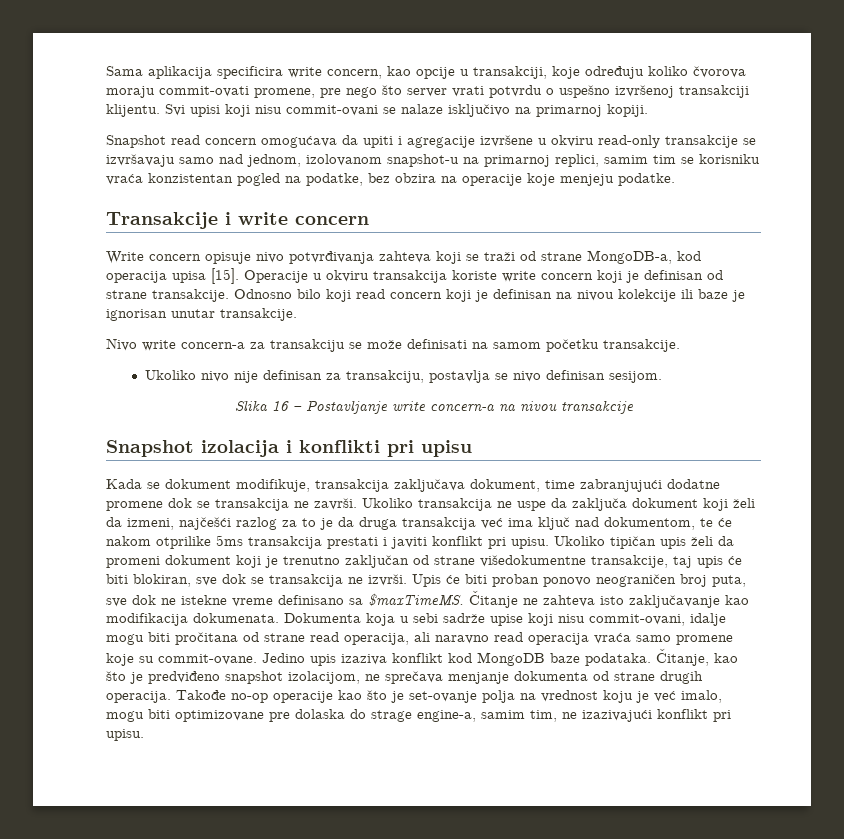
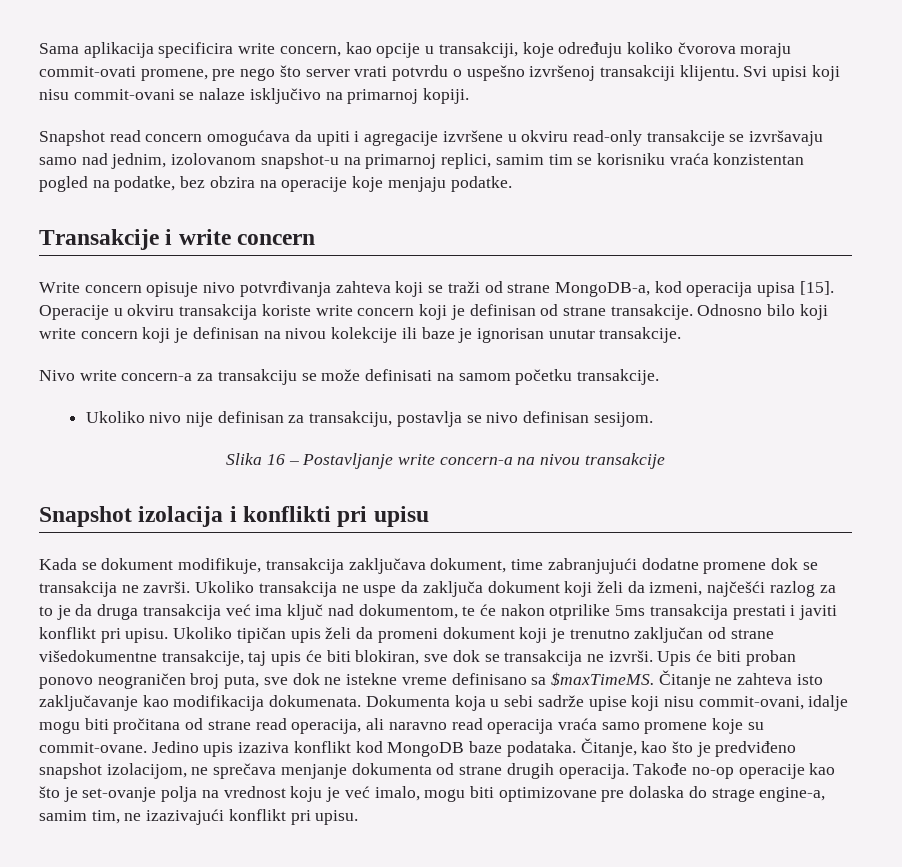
[247,154,301,167] jednom, -> [111,153,167,169] jednim,
[560,174,614,186] menjeju -> [387,177,446,192] menjaju
[356,289,385,299] read -> [39,328,76,339] write
[106,536,151,546] nakom -> [500,604,545,616] nakon

